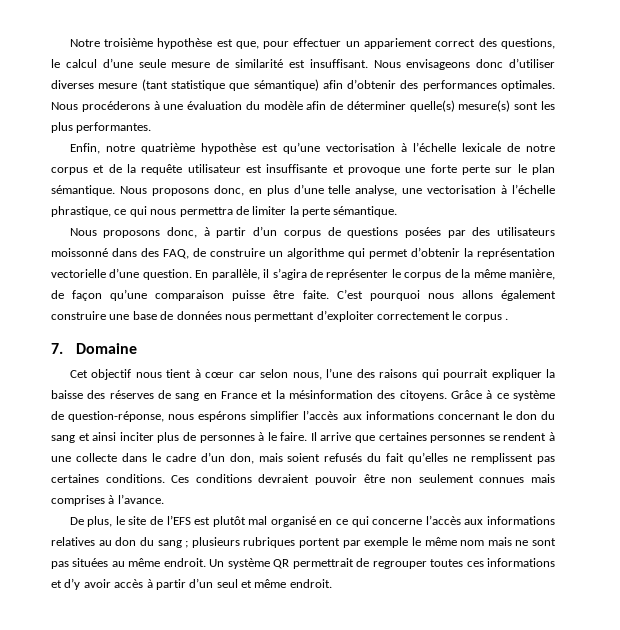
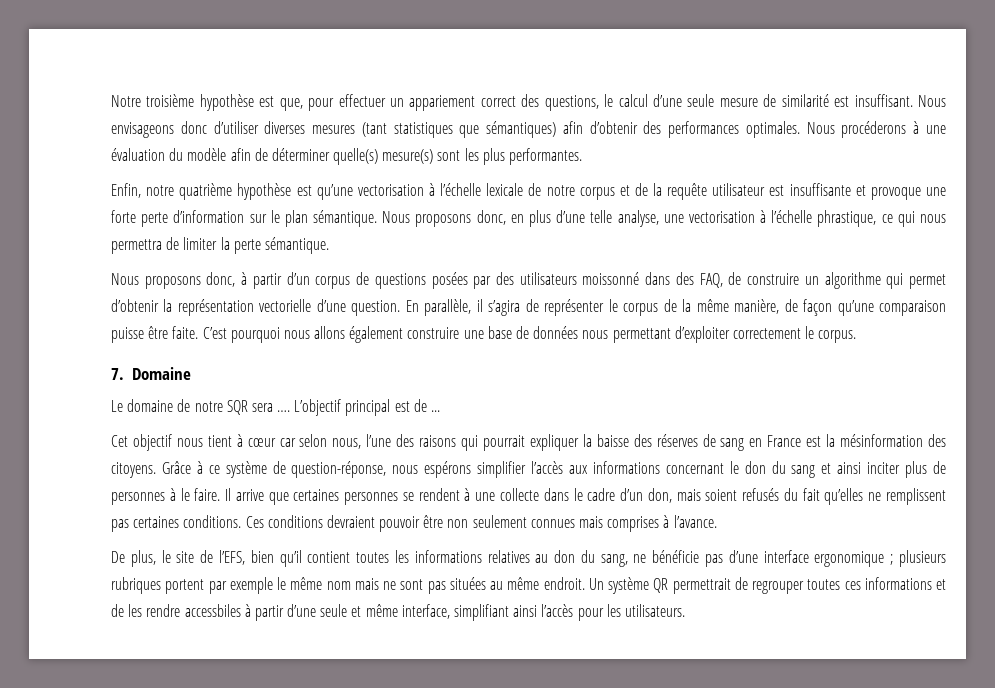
[98,79,319,91] mesure (tant statistique que sémantique) -> [312,121,557,138] mesures (tant statistiques que sémantiques)
(490, 170) none -> [173,210,245,223] d’information
[464,314,509,322] corpus . -> [818,330,857,343] corpus.
(137, 348) none -> [111,399,441,416] // Le domaine de notre SQR sera …. L’objectif principal est de ...
[261,391,273,399] et -> [806,436,822,447] est
[166,515,484,527] l’EFS est plutôt mal organisé en ce qui concerne l’accès aux -> [218,550,409,567] l’EFS, bien qu’il contient toutes les
[157,540,182,548] sang -> [600,550,885,567] sang, ne bénéficie pas d’une interface ergonomique
[64,578,332,590] d’y avoir accès à partir d’un seul et même endroit. -> [111,604,685,621] de les rendre accessbiles à partir d’une seule et même interface, simplifiant ainsi l’accès pour les utilisateurs.

